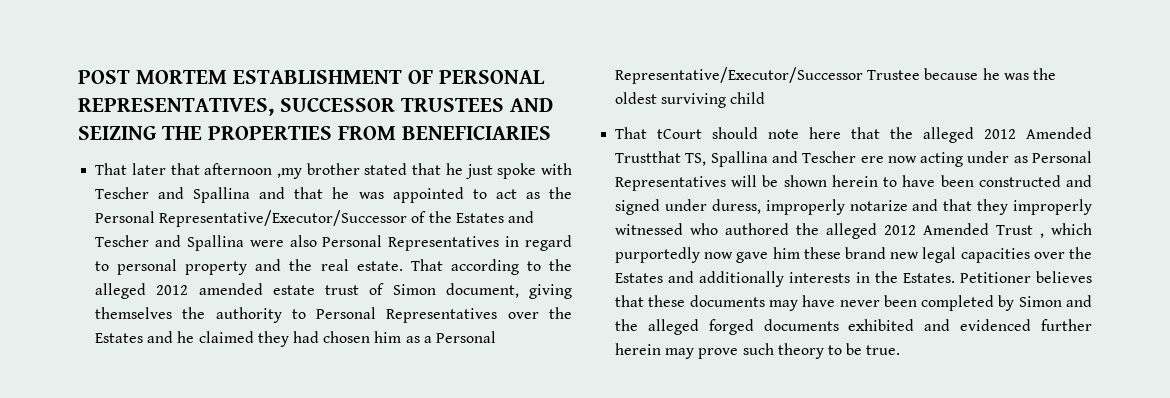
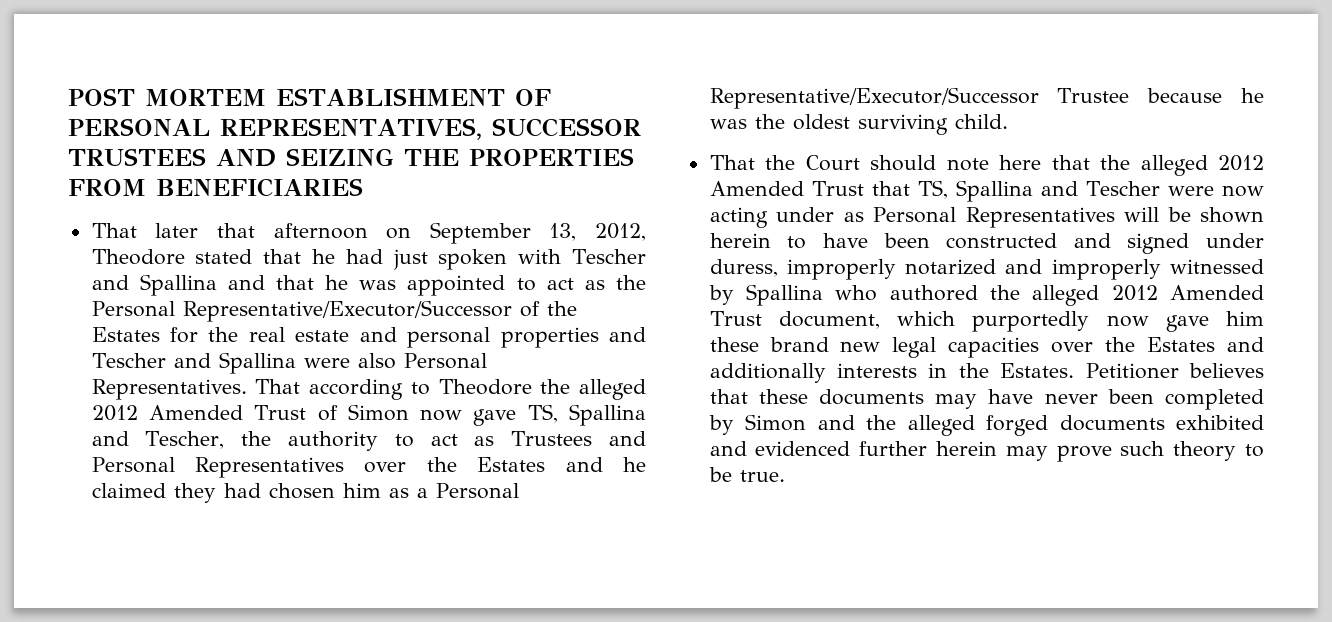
[276,163,537,179] ,my brother stated that he just spoke -> [386,222,646,244] [91,249,508,270] on September 13, 2012, Theodore stated that he had just spoken
(504, 218) none -> [170,327,599,348] for the real estate and personal properties
[388,235,572,251] [95,259,403,275] Representatives in regard to personal property and the real estate. -> [91,379,247,400] Representatives.
[548,259,572,271] [95,283,572,299] [95,307,306,323] the alleged 2012 amended estate trust of Simon document, giving themselves the authority to -> [438,379,647,400] [91,404,646,426] [91,431,646,451] Theodore the alleged 2012 Amended Trust of Simon now gave TS, Spallina and Tescher, the authority to act as Trustees and
[730,92,766,104] [615,127,703,139] child // That tCourt -> [954,114,1008,129] [709,155,860,171] child. // That the Court
[615,151,682,163] Trustthat -> [811,181,910,196] Trust that
[860,156,884,163] ere -> [1167,186,1214,196] were
[849,199,1092,215] [615,223,684,235] notarize and that they improperly witnessed -> [905,259,1264,280] [708,284,823,306] notarized and improperly witnessed by Spallina
[1040,233,1045,238] , -> [778,311,880,329] document,

